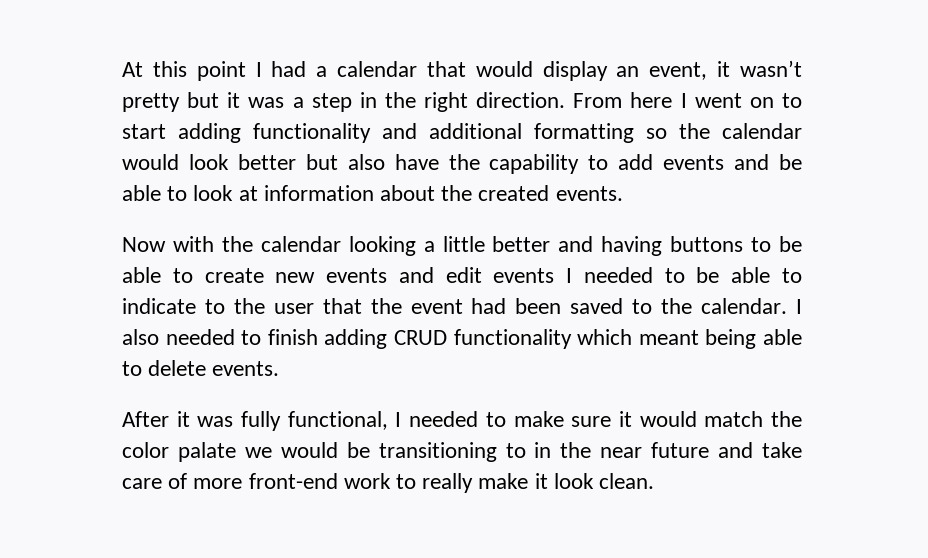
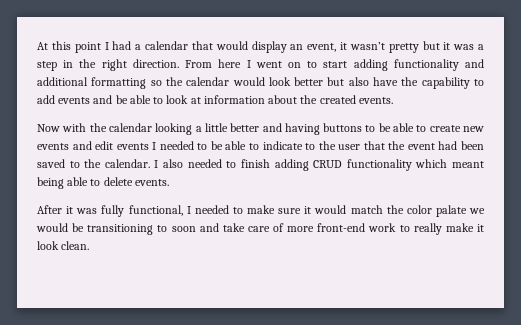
[534,442,710,458] in the near future -> [171,226,196,232] soon

